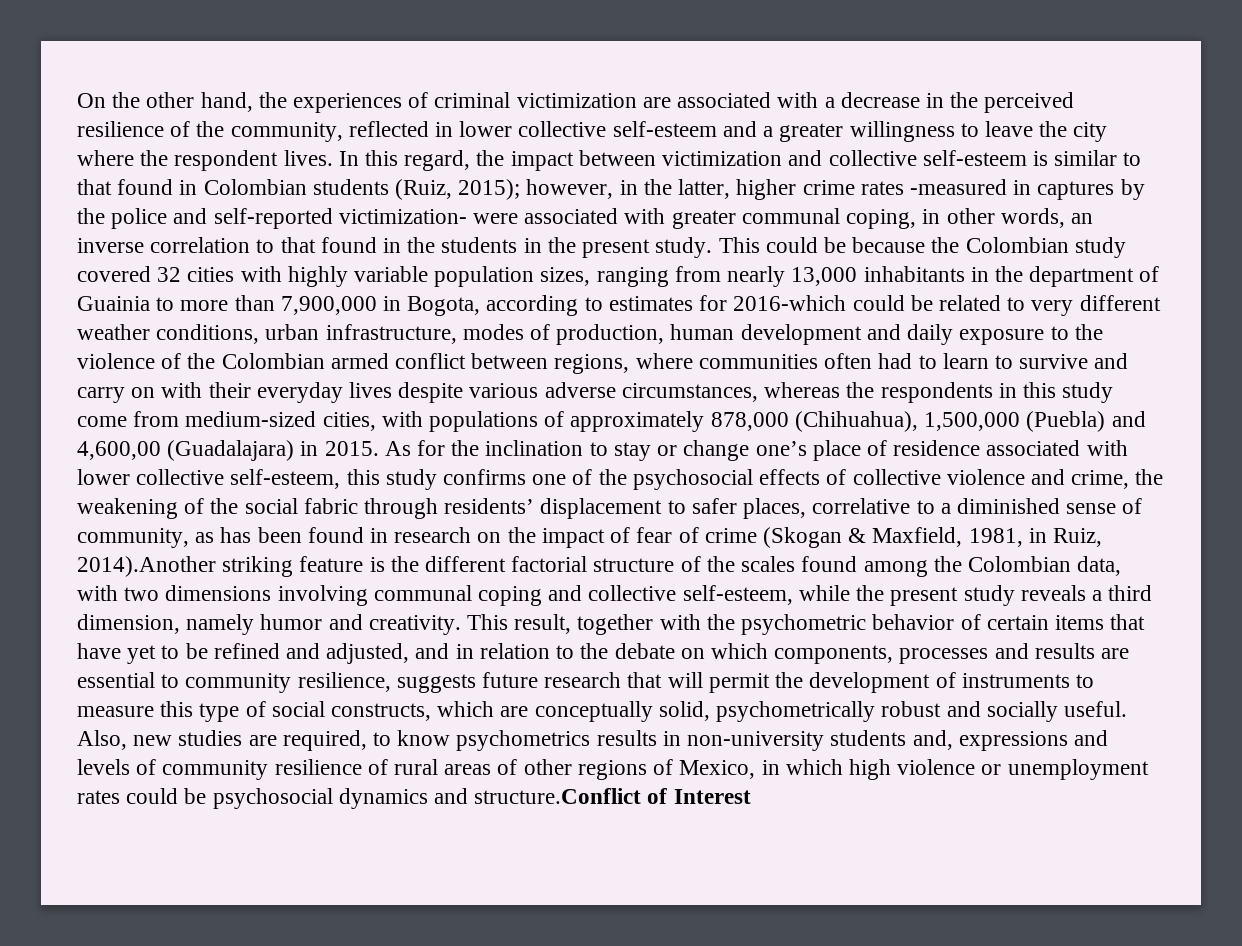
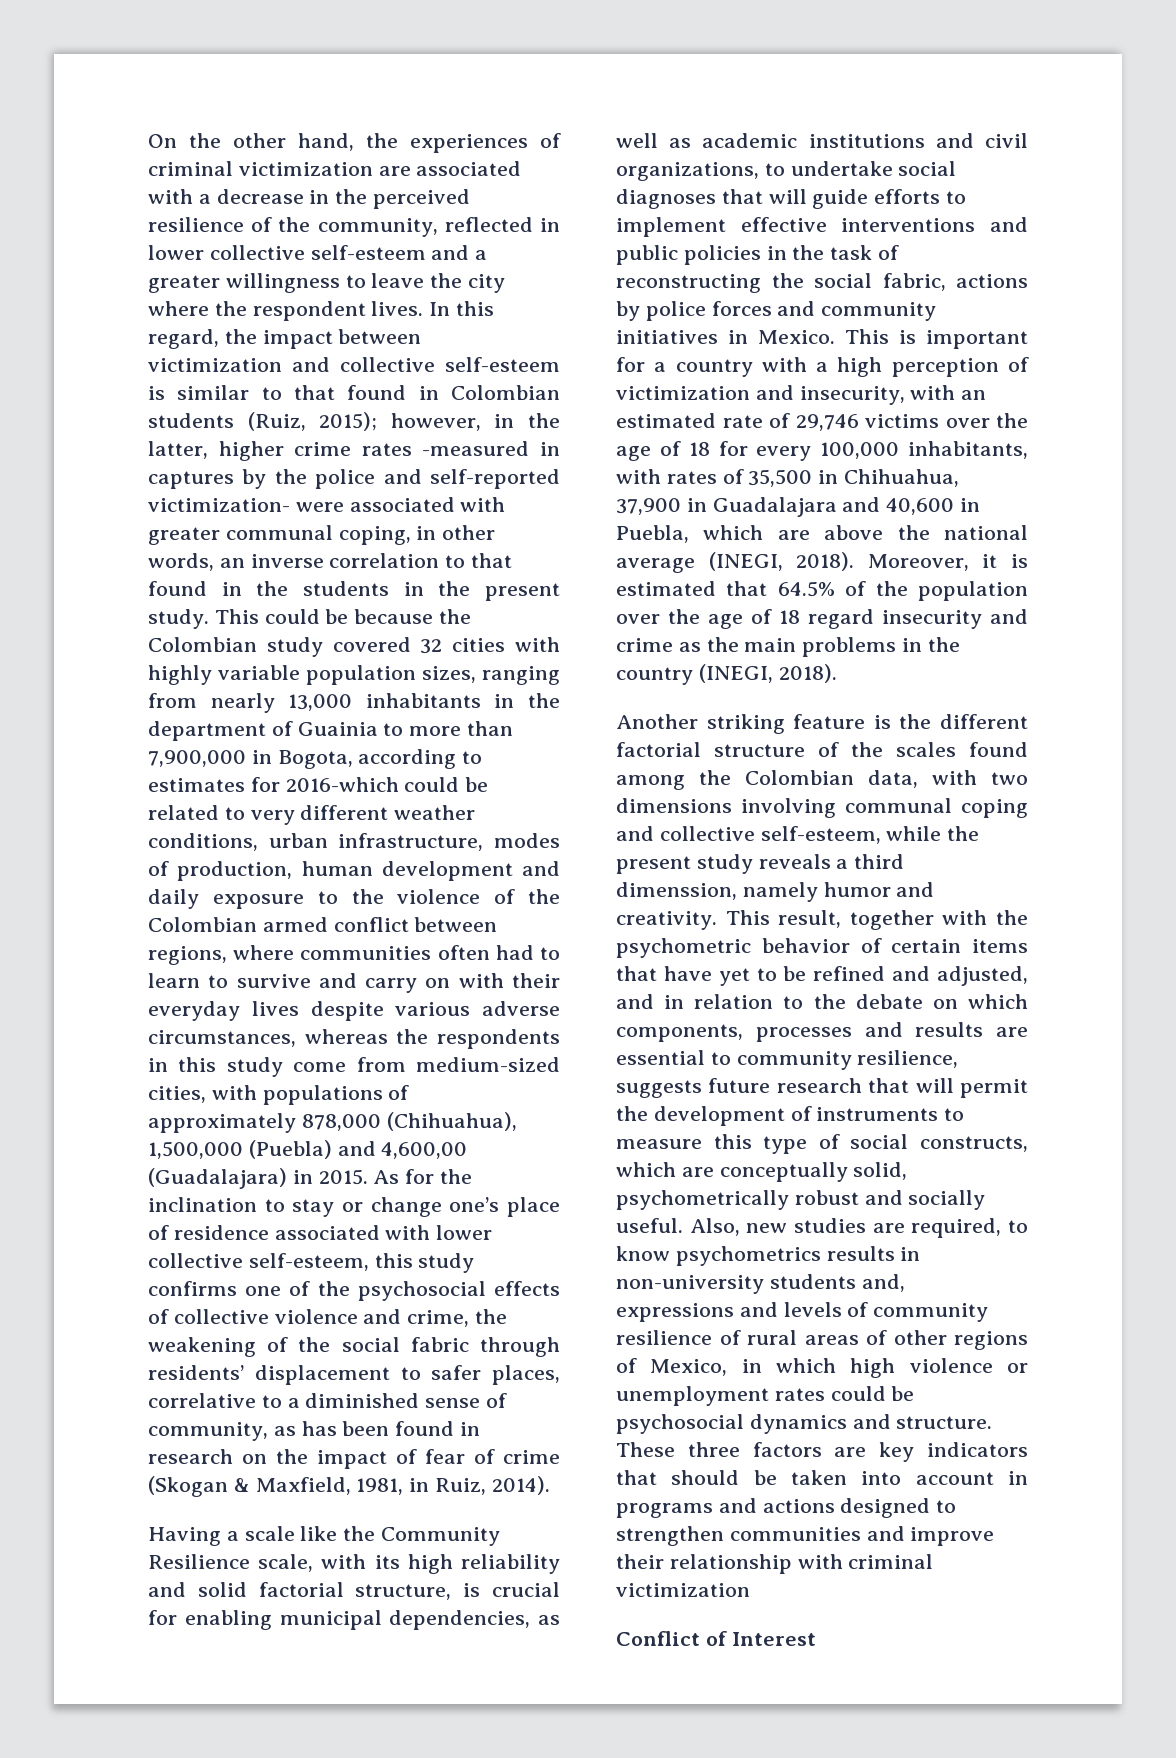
[77,556,216,577] 2014).Another -> [491,1476,550,1495] [148,1526,501,1546] [148,1554,560,1574] [148,1582,560,1600] [148,1610,560,1630] [616,133,1028,148] [616,161,957,181] [616,189,967,209] [616,217,1028,237] [616,245,900,265] [616,273,1028,293] [616,301,937,321] [616,329,1028,349] [616,357,1029,377] [616,385,987,405] [616,413,1028,431] [616,441,1028,461] [616,469,960,487] [616,497,981,517] [616,525,1028,543] [616,552,1028,573] [616,581,1028,601] [616,609,1028,629] [616,637,960,657] [616,664,837,685] [616,714,698,729] 2014). // Having a scale like the Community Resilience scale, with its high reliability and solid factorial structure, is crucial for enabling municipal dependencies, as well as academic institutions and civil organizations, to undertake social diagnoses that will guide efforts to implement effective interventions and public policies in the task of reconstructing the social fabric, actions by police forces and community initiatives in Mexico. This is important for a country with a high perception of victimization and insecurity, with an estimated rate of 29,746 victims over the age of 18 for every 100,000 inhabitants, with rates of 35,500 in Chihuahua, 37,900 in Guadalajara and 40,600 in Puebla, which are above the national average (INEGI, 2018). Moreover, it is estimated that 64.5% of the population over the age of 18 regard insecurity and crime as the main problems in the country (INEGI, 2018). // Another
[77,614,180,634] dimension, -> [616,882,737,900] dimenssion,
[474,788,642,804] structure.Conflict -> [896,1416,993,1429] [616,1442,1028,1462] [616,1470,1028,1485] [616,1498,957,1518] [616,1526,995,1546] [616,1554,934,1574] [616,1583,750,1597] [616,1631,700,1646] structure. These three factors are key indicators that should be taken into account in programs and actions designed to strengthen communities and improve their relationship with criminal victimization // Conflict

